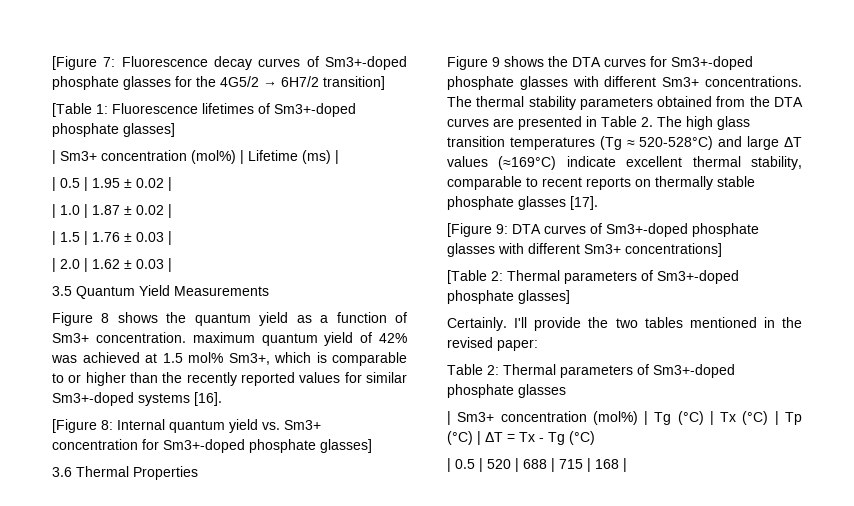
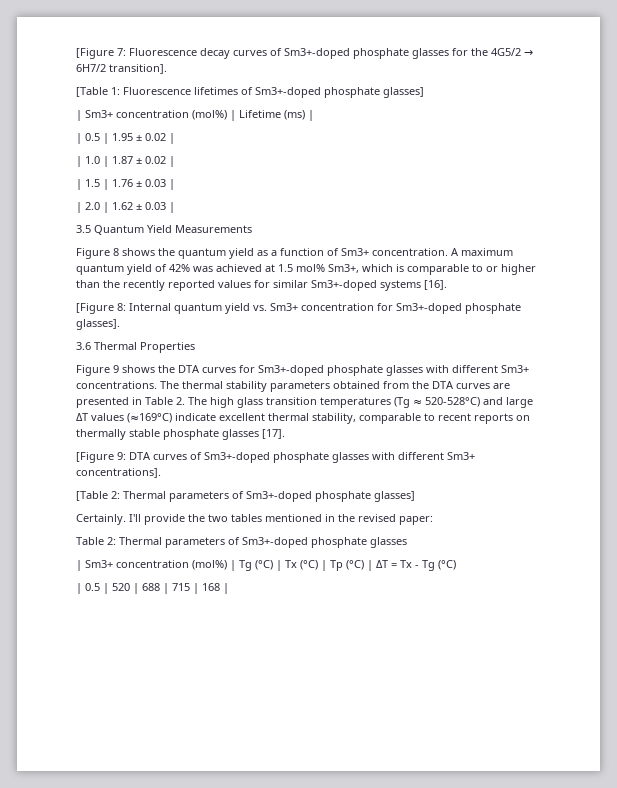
[323,76,385,90] transition] -> [109,64,167,74] transition].
(186, 337) none -> [451,248,459,256] A
[320,439,372,453] glasses] -> [76,319,120,330] glasses].
[625,243,722,257] concentrations] -> [76,468,161,478] concentrations].

